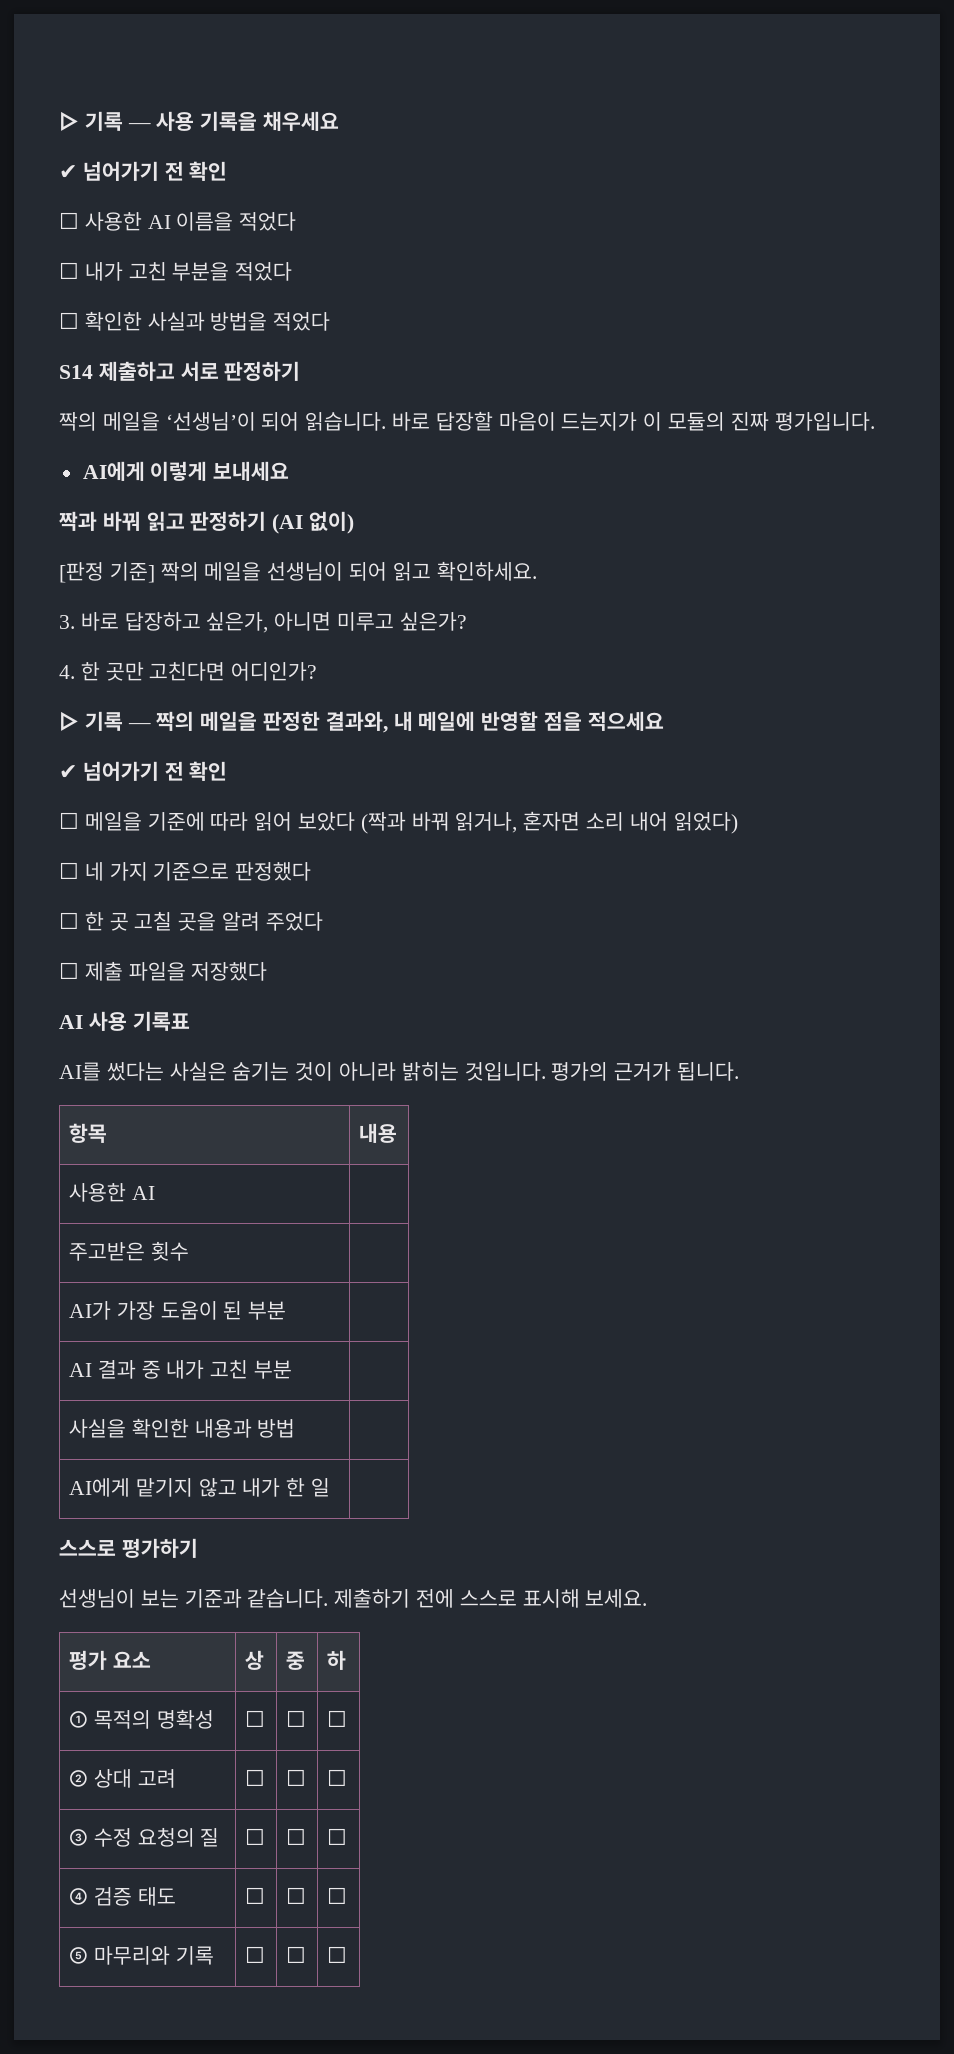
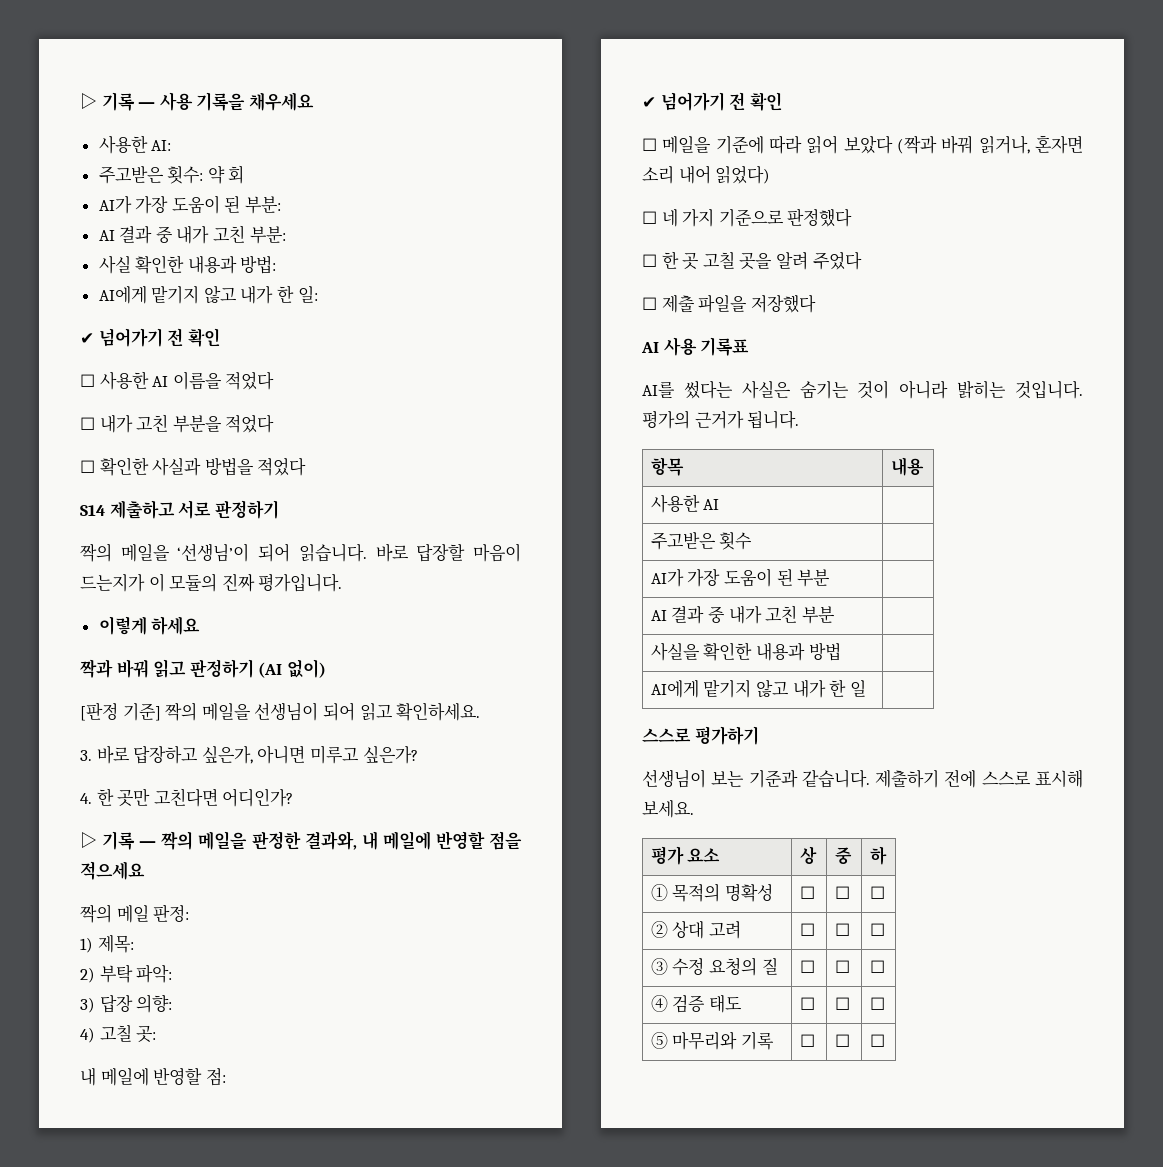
(340, 121) none -> [98,135,172,154] [98,165,245,184] [98,195,282,214] [98,225,286,244] [98,255,277,274] [98,285,318,304] // 사용한 AI: // 주고받은 횟수: 약 회 // AI가 가장 도움이 된 부분: // AI 결과 중 내가 고친 부분: // 사실 확인한 내용과 방법: // AI에게 맡기지 않고 내가 한 일:
[82,461,290,481] AI에게 이렇게 보내세요 -> [98,616,201,635] 이렇게 하세요
(664, 721) none -> [80,904,190,923] [80,934,134,953] [80,964,173,983] [80,994,173,1013] [80,1024,157,1043] [80,1067,226,1086] // 짝의 메일 판정: // 1) 제목: // 2) 부탁 파악: // 3) 답장 의향: // 4) 고칠 곳: // 내 메일에 반영할 점:

